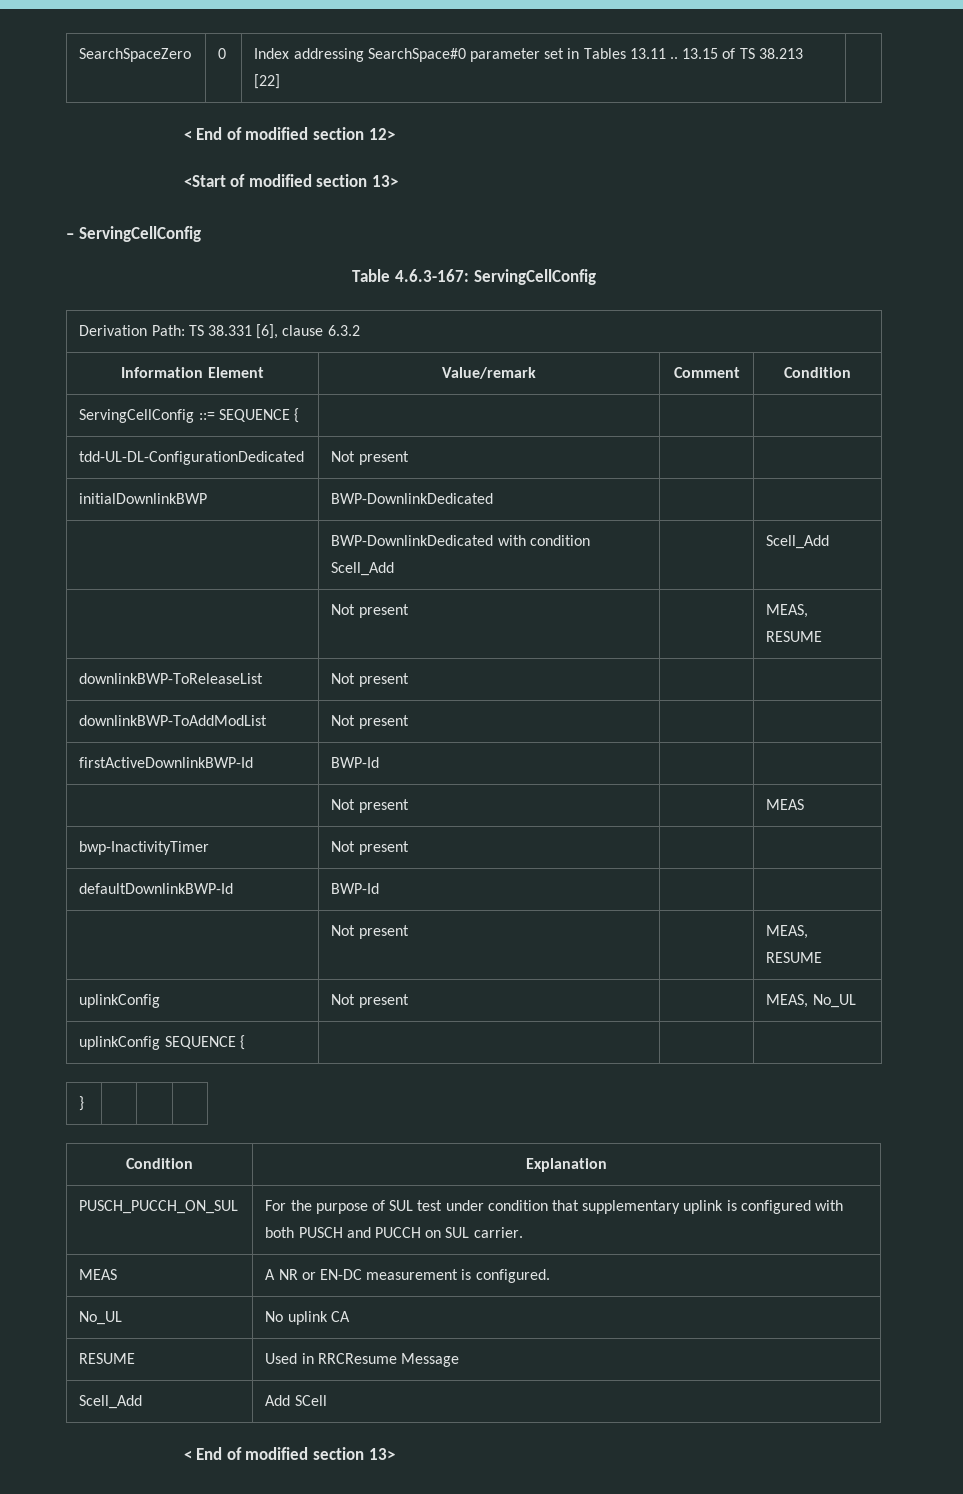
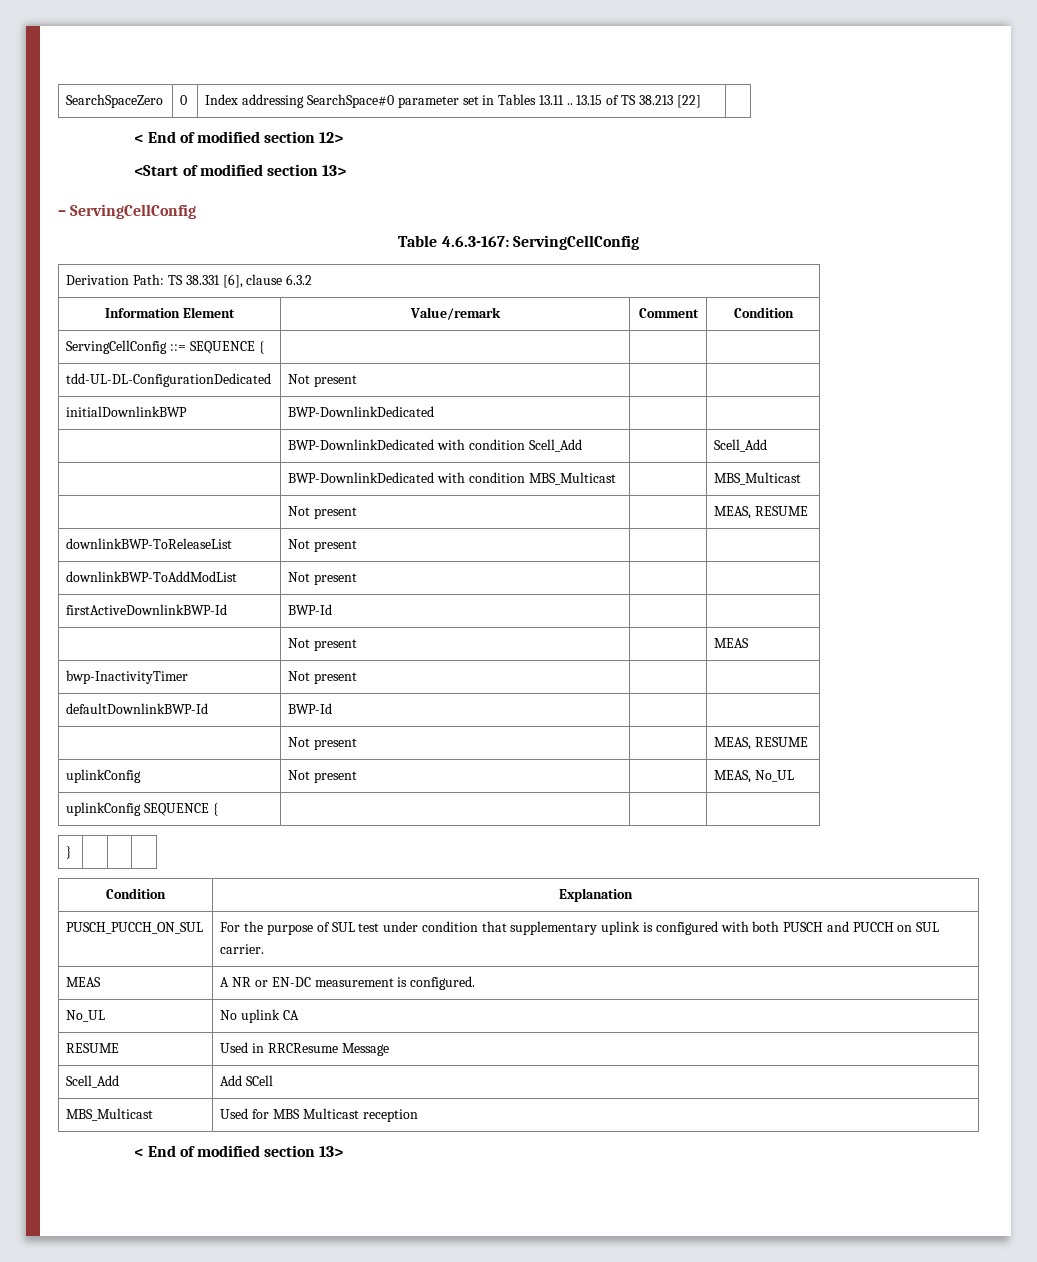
(830, 542) none -> [288,472,616,485] [714,472,802,485] // | BWP-DownlinkDedicated with condition MBS_Multicast | | MBS_Multicast
(327, 1400) none -> [66,1108,154,1121] [220,1108,418,1122] // MBS_Multicast | Used for MBS Multicast reception

